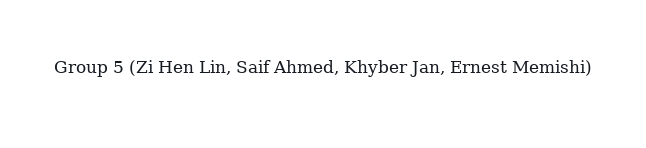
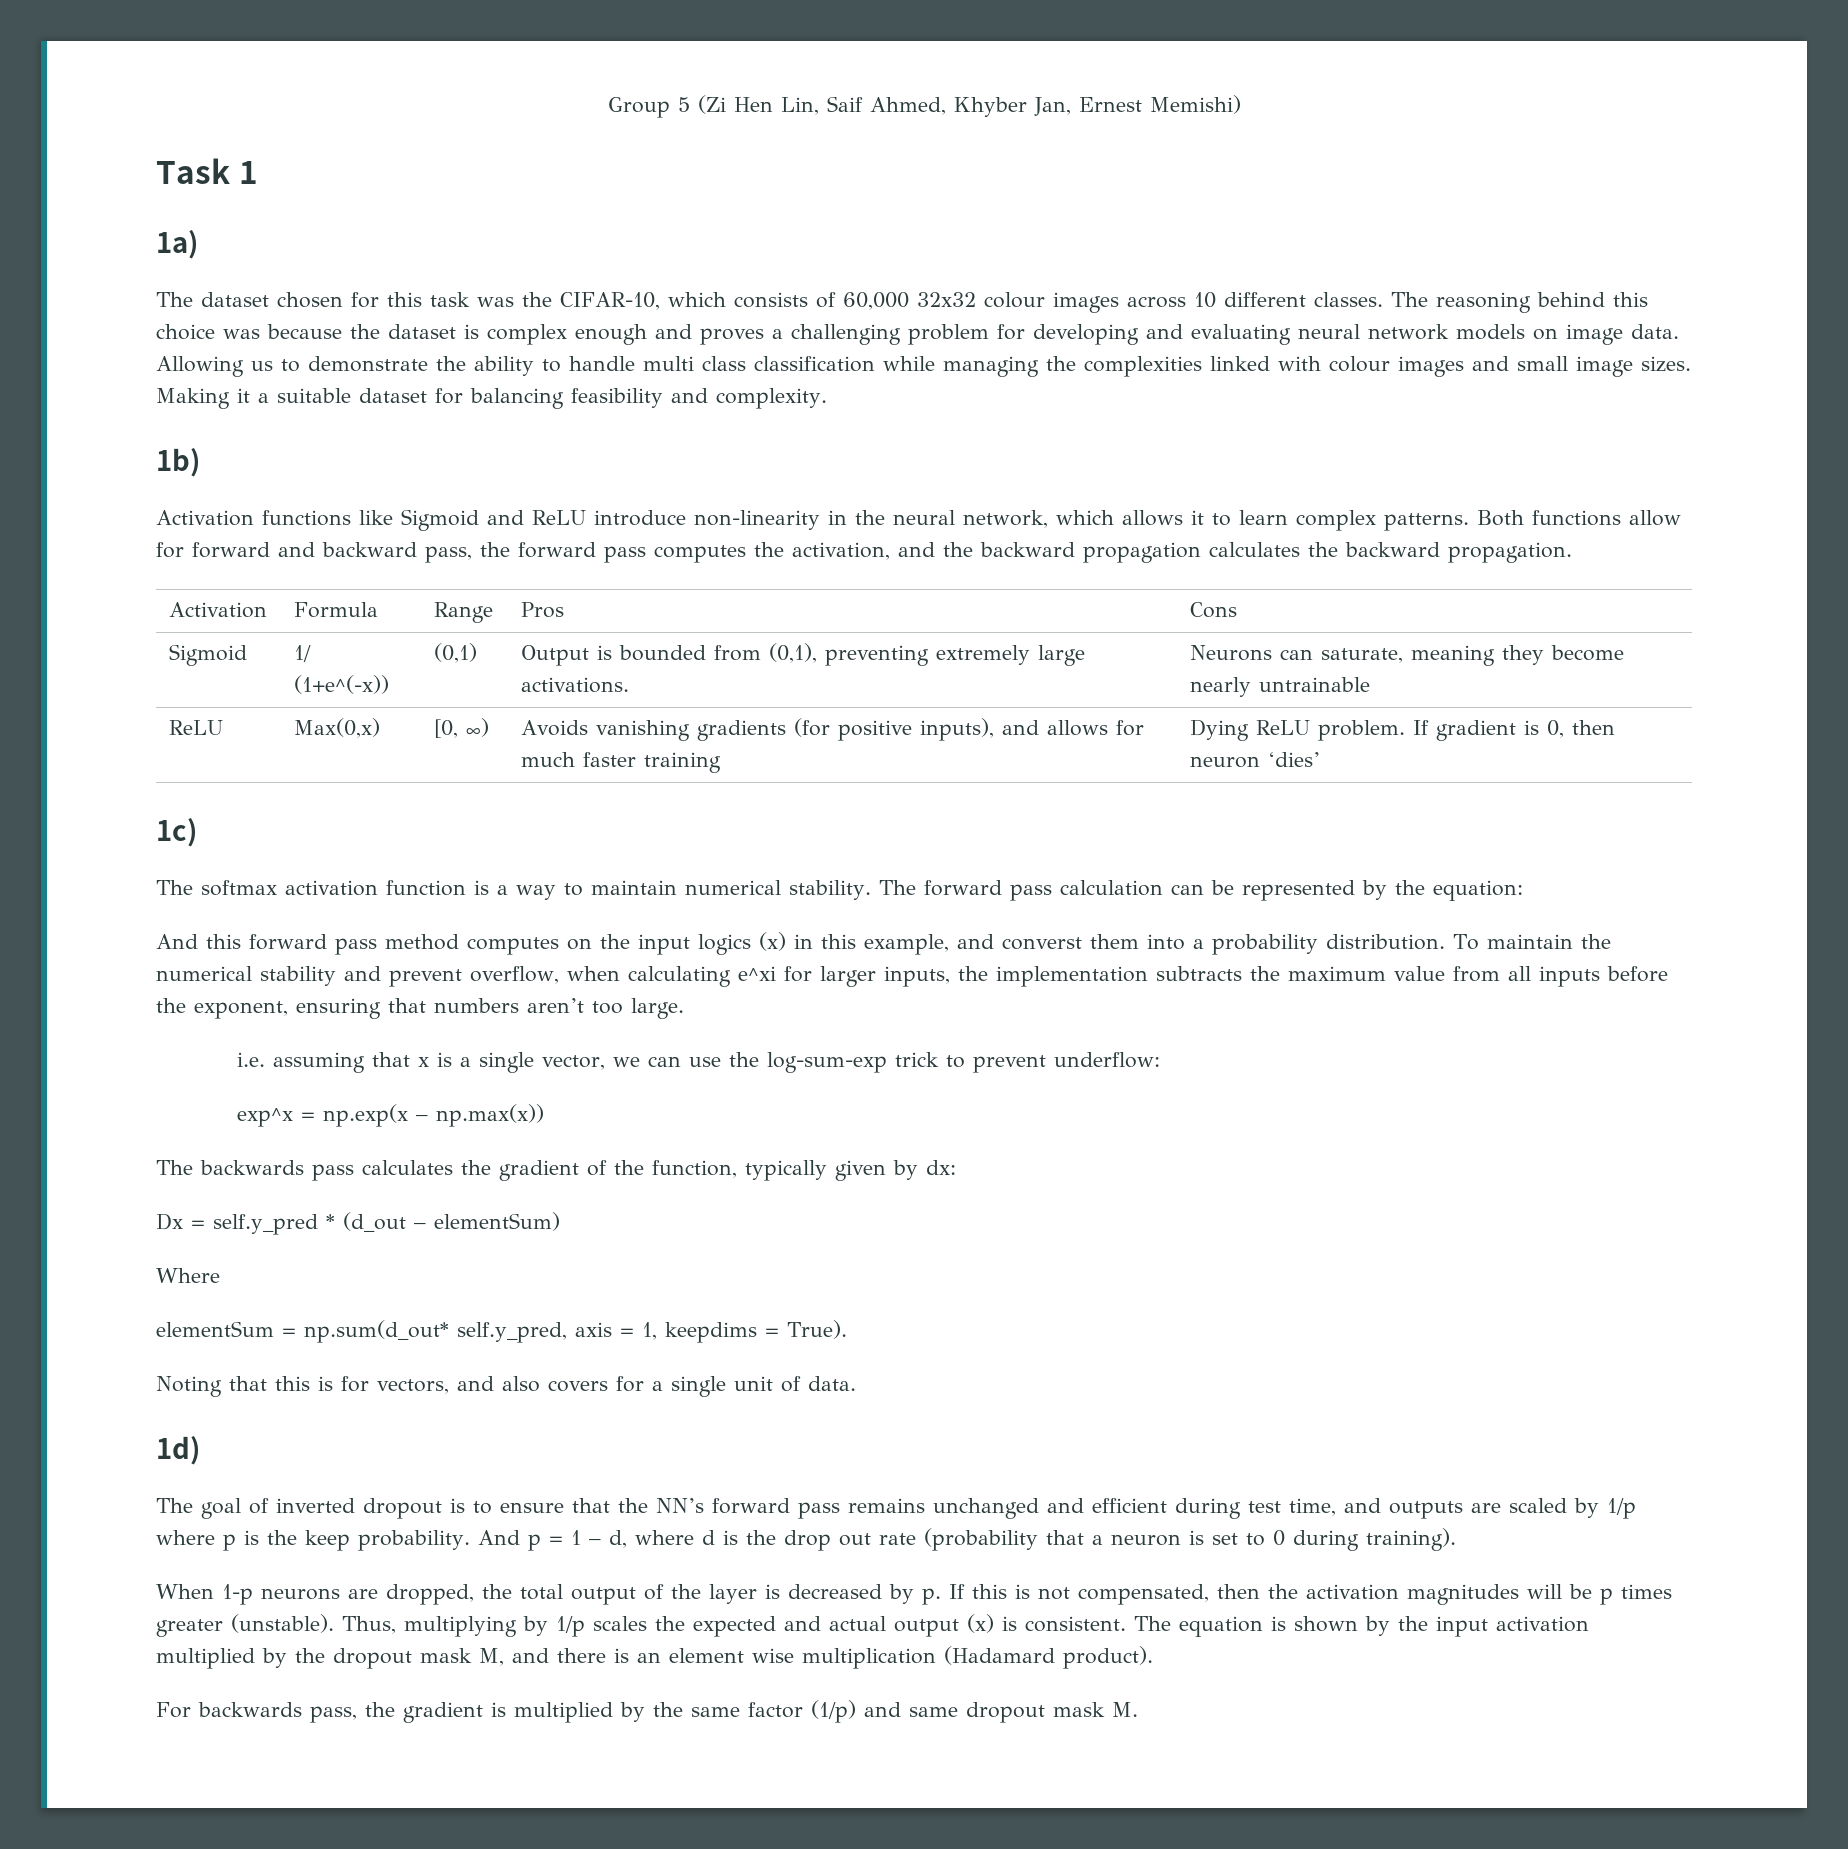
(592, 68) none -> [156,158,258,184] [156,230,198,259] [156,292,1648,313] [156,324,1679,345] [156,356,1691,377] [156,388,827,409] [156,448,200,477] [156,509,1681,531] [156,542,1572,563] [169,602,268,618] [294,602,379,618] [434,602,494,623] [521,602,565,618] [1190,602,1238,618] [169,644,248,666] [294,645,312,662] [294,675,390,694] [434,643,478,663] [521,643,1086,666] [521,677,630,693] [1190,645,1625,666] [1190,677,1371,697] [169,720,224,735] [294,718,381,738] [434,718,490,738] [521,718,1145,741] [521,752,722,773] [1190,719,1616,741] [1190,752,1321,768] [156,818,197,847] [156,880,1523,901] [156,932,1611,955] [156,966,1668,987] [156,998,684,1019] [236,1052,1160,1073] [236,1104,544,1127] [156,1160,956,1181] [156,1212,560,1235] [156,1268,220,1283] [156,1320,847,1343] [156,1376,856,1397] [156,1436,200,1465] [156,1498,1636,1519] [156,1528,1456,1551] [156,1584,1672,1605] [156,1614,1589,1637] [156,1646,1153,1669] [156,1700,1138,1723] // Task 1 // 1a) // The dataset chosen for this task was the CIFAR-10, which consists of 60,000 32x32 colour images across 10 different classes. The reasoning behind this choice was because the dataset is complex enough and proves a challenging problem for developing and evaluating neural network models on image data. Allowing us to demonstrate the ability to handle multi class classification while managing the complexities linked with colour images and small image sizes. Making it a suitable dataset for balancing feasibility and complexity. // 1b) // Activation functions like Sigmoid and ReLU introduce non-linearity in the neural network, which allows it to learn complex patterns. Both functions allow for forward and backward pass, the forward pass computes the activation, and the backward propagation calculates the backward propagation. // Activation | Formula | Range | Pros | Cons // Sigmoid | 1/ (1+e^(-x)) | (0,1) | Output is bounded from (0,1), preventing extremely large activations. | Neurons can saturate, meaning they become nearly untrainable // ReLU | Max(0,x) | [0, ∞) | Avoids vanishing gradients (for positive inputs), and allows for much faster training | Dying ReLU problem. If gradient is 0, then neuron ‘dies’ // 1c) // The softmax activation function is a way to maintain numerical stability. The forward pass calculation can be represented by the equation: // And this forward pass method computes on the input logics (x) in this example, and converst them into a probability distribution. To maintain the numerical stability and prevent overflow, when calculating e^xi for larger inputs, the implementation subtracts the maximum value from all inputs before the exponent, ensuring that numbers aren’t too large. // i.e. assuming that x is a single vector, we can use the log-sum-exp trick to prevent underflow: // exp^x = np.exp(x – np.max(x)) // The backwards pass calculates the gradient of the function, typically given by dx: // Dx = self.y_pred * (d_out – elementSum) // Where // elementSum = np.sum(d_out* self.y_pred, axis = 1, keepdims = True). // Noting that this is for vectors, and also covers for a single unit of data. // 1d) // The goal of inverted dropout is to ensure that the NN’s forward pass remains unchanged and efficient during test time, and outputs are scaled by 1/p where p is the keep probability. And p = 1 – d, where d is the drop out rate (probability that a neuron is set to 0 during training). // When 1-p neurons are dropped, the total output of the layer is decreased by p. If this is not compensated, then the activation magnitudes will be p times greater (unstable). Thus, multiplying by 1/p scales the expected and actual output (x) is consistent. The equation is shown by the input activation multiplied by the dropout mask M, and there is an element wise multiplication (Hadamard product). // For backwards pass, the gradient is multiplied by the same factor (1/p) and same dropout mask M.

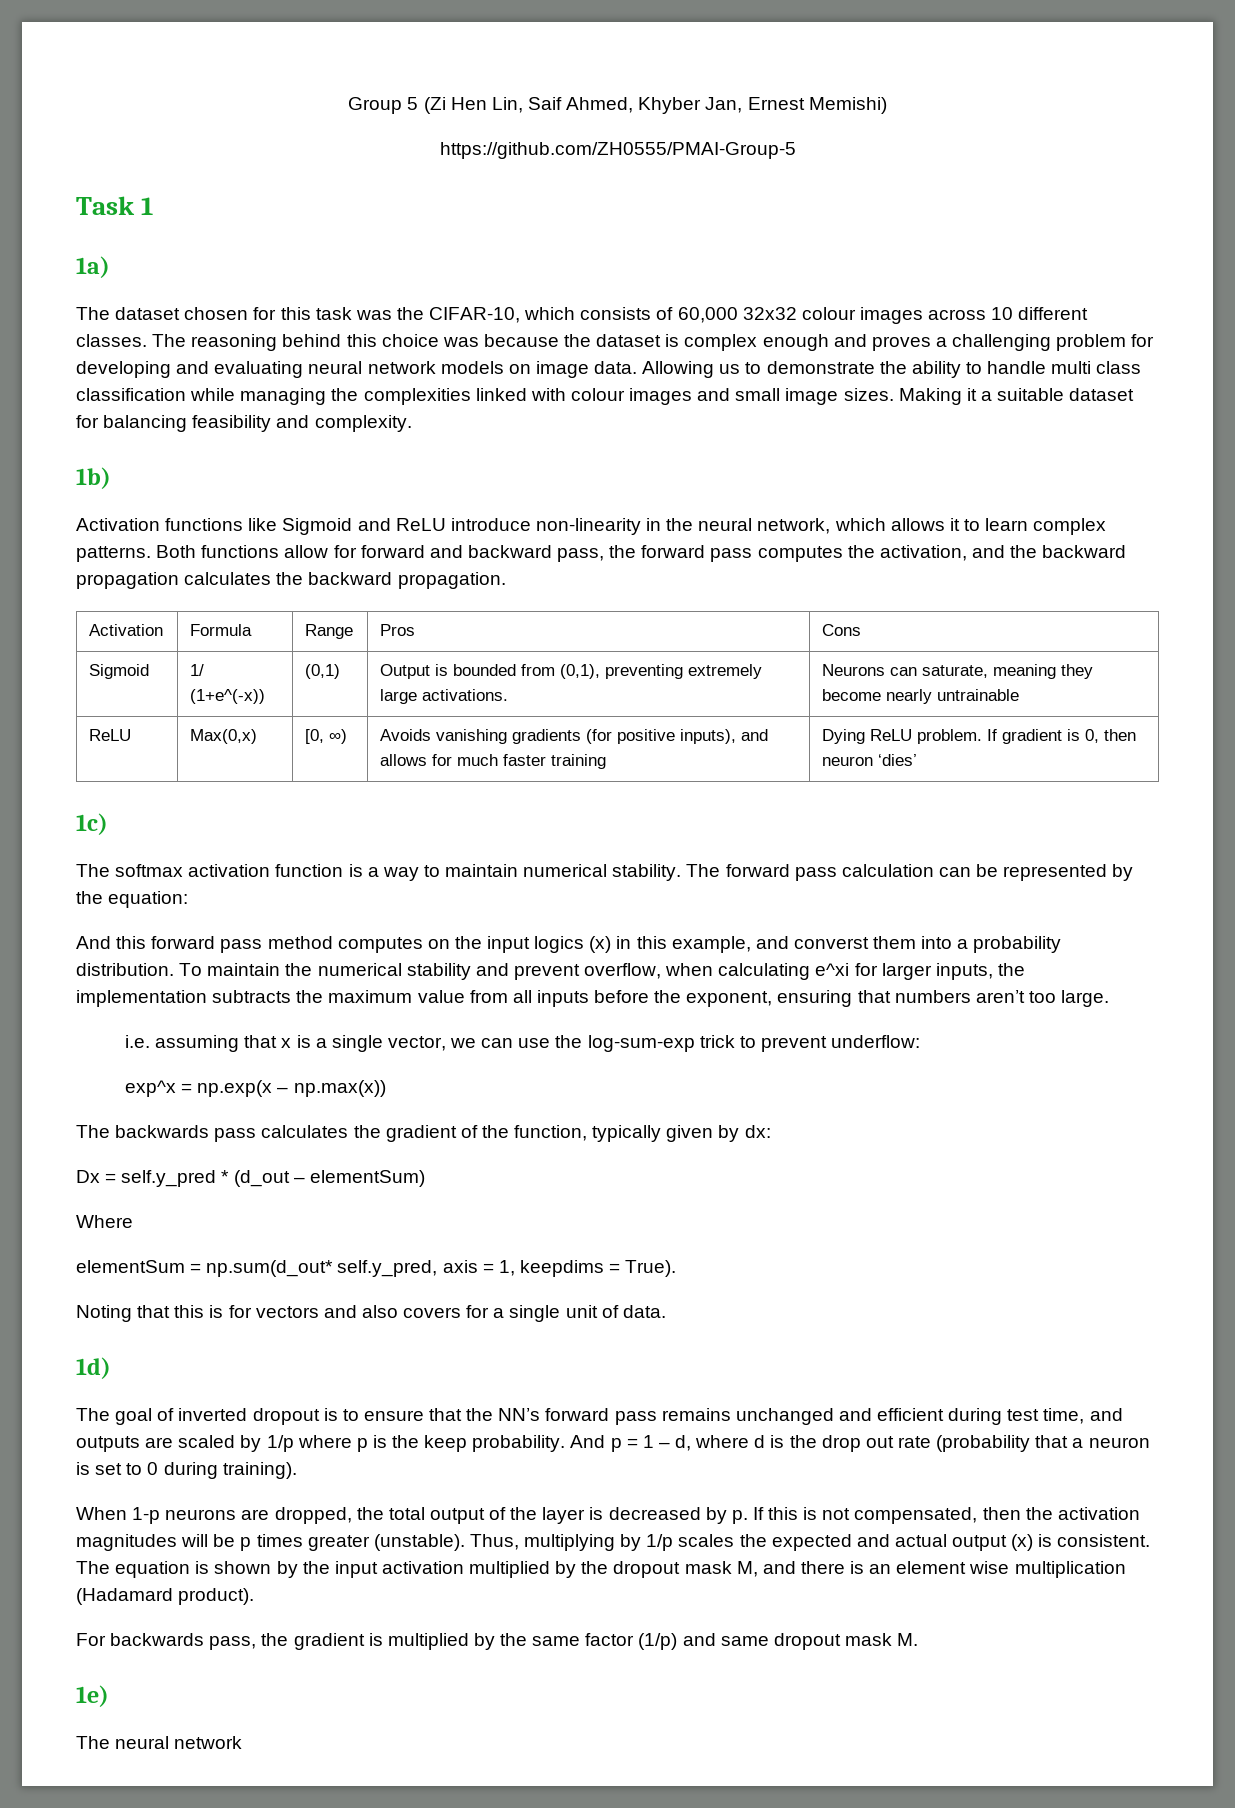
(1241, 104) none -> [439,142,796,159] // https://github.com/ZH0555/PMAI-Group-5
[377,1379,449,1394] vectors, -> [255,1306,319,1318] vectors
(1138, 1709) none -> [76,1685,109,1707] [76,1736,243,1749] // 1e) // The neural network

